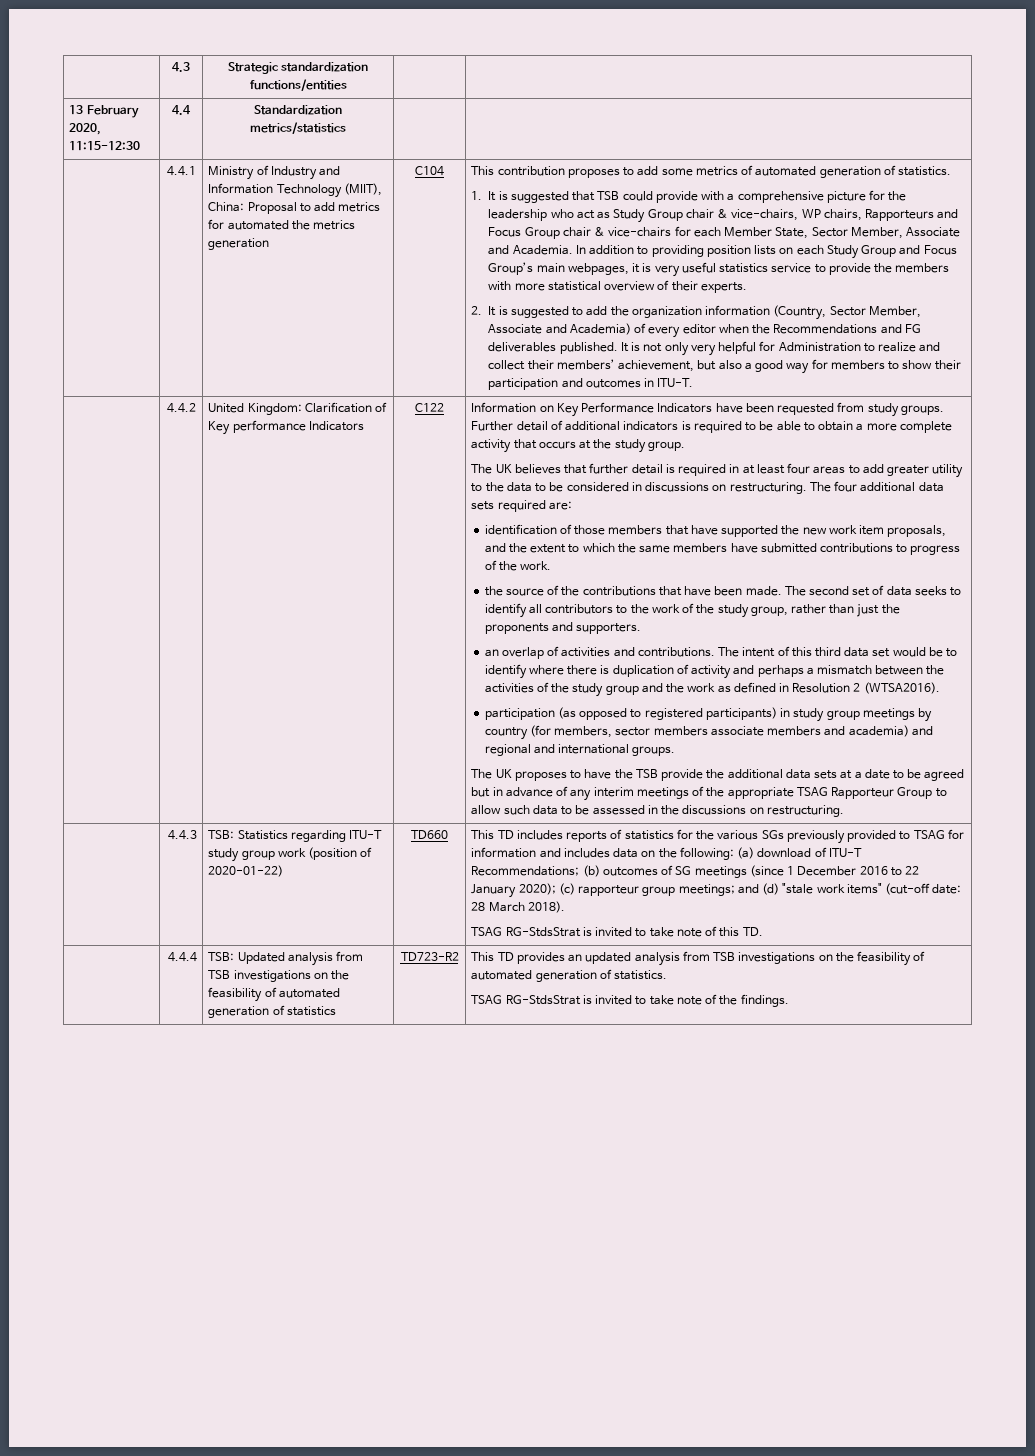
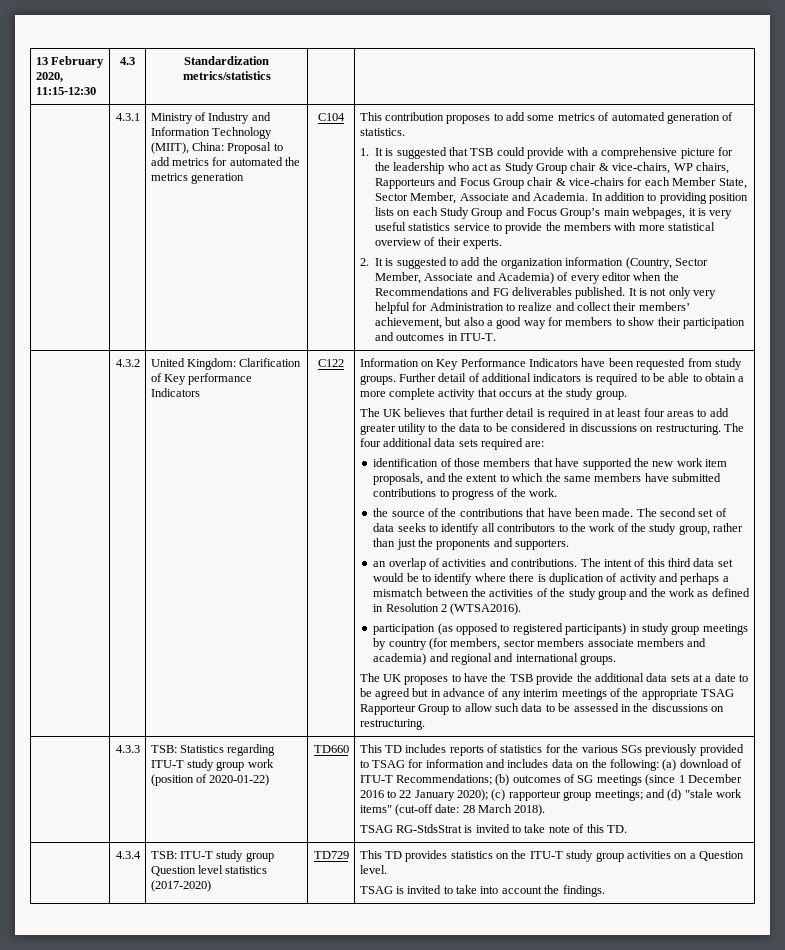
[172,62,190,72] [227,62,369,74] [249,79,347,91] | 4.3 | Strategic standardization functions/entities | | // -> (35, 61) none
[172,105,191,115] 4.4 -> [120,57,135,65] 4.3
[166,166,196,176] 4.4.1 -> [115,113,140,121] 4.3.1
[166,403,196,413] 4.4.2 -> [115,359,140,367] 4.3.2
[167,830,197,840] 4.4.3 -> [116,745,141,753] 4.3.3
[167,952,197,962] [208,951,364,966] [208,970,350,982] [208,987,340,1002] [208,1005,336,1018] [400,952,459,961] 4.4.4 | TSB: Updated analysis from TSB investigations on the feasibility of automated generation of statistics | TD723-R2 -> [116,851,142,859] [150,850,274,862] [150,865,268,876] [150,880,211,892] [313,851,349,859] 4.3.4 | TSB: ITU-T study group Question level statistics (2017-2020) | TD729
[568,951,926,966] [471,969,668,982] [471,994,718,1005] an updated analysis from TSB investigations on the feasibility of automated generation of statistics. // TSAG RG-StdsStrat is invited to take note of -> [450,850,745,862] [359,865,387,874] [359,885,542,894] statistics on the ITU-T study group activities on a Question level. // TSAG is invited to take into account

